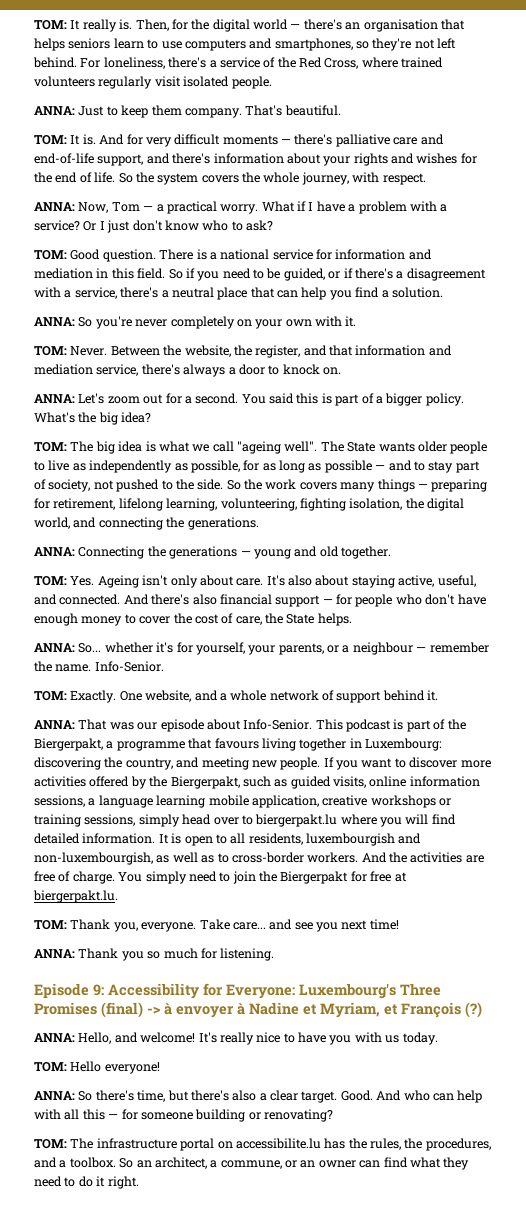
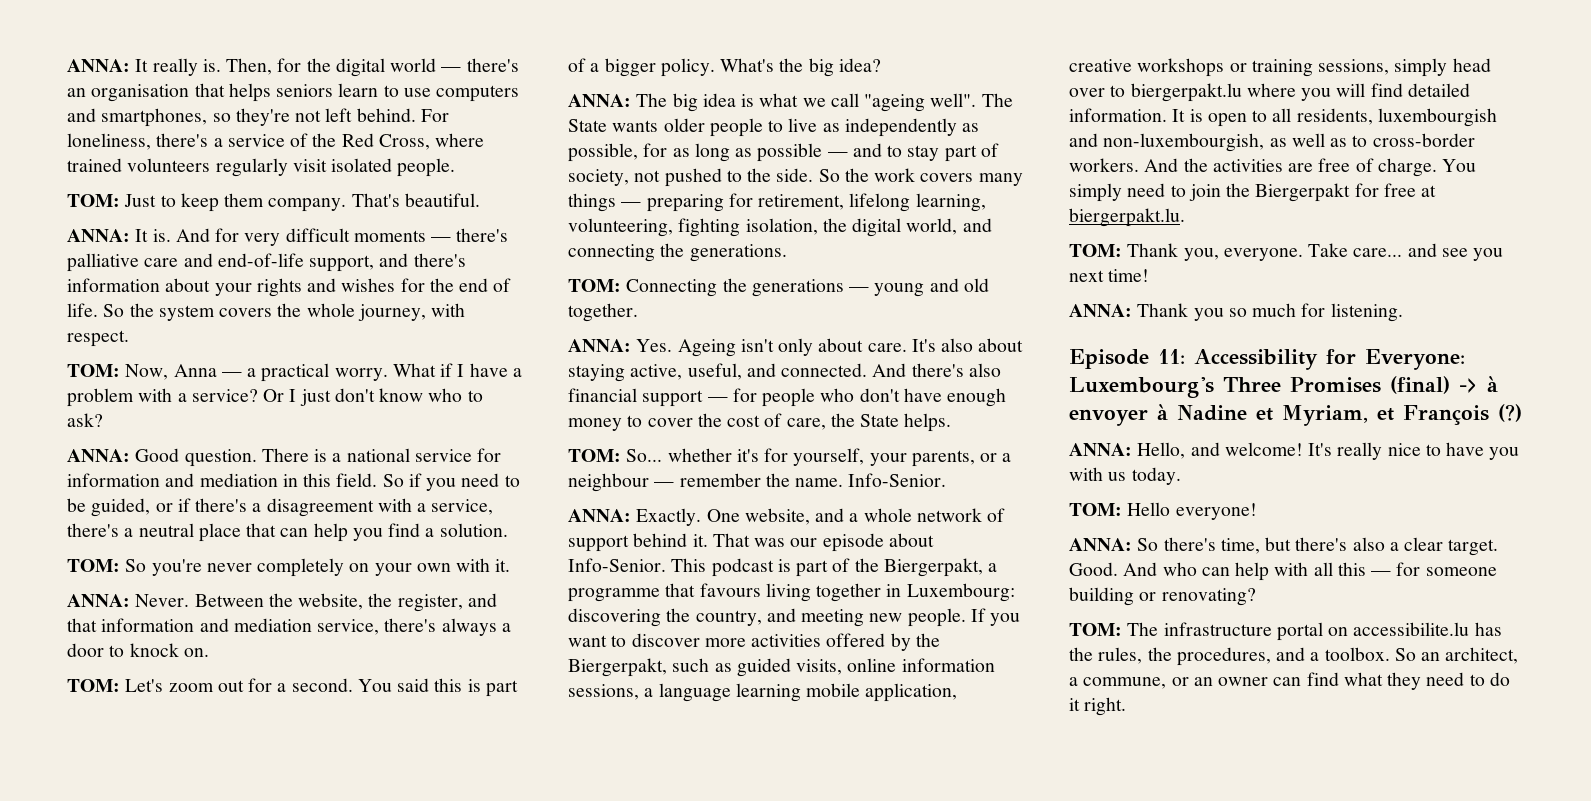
[34,20,67,30] TOM: -> [67,59,130,72] ANNA:
[34,106,75,115] ANNA: -> [67,194,120,207] TOM:
[34,135,67,145] TOM: -> [67,229,130,242] ANNA:
[34,202,140,213] ANNA: Now, Tom -> [67,364,217,380] TOM: Now, Anna
[34,250,67,260] TOM: -> [67,449,130,462] ANNA:
[34,317,75,326] ANNA: -> [67,559,120,572] TOM:
[34,346,67,356] TOM: -> [67,594,130,607] ANNA:
[34,394,75,403] ANNA: -> [67,679,120,692] TOM:
[34,442,67,452] TOM: -> [568,94,631,107] ANNA:
[34,547,75,556] ANNA: -> [568,279,621,292] TOM:
[34,576,67,586] TOM: -> [568,339,631,352] ANNA:
[34,643,75,652] ANNA: -> [568,449,621,462] TOM:
[34,691,67,701] TOM: -> [568,509,631,522] ANNA:
[34,720,75,729] // ANNA: -> (708, 540) none
[93,984,104,996] 9: -> [1158,349,1185,364] 11:

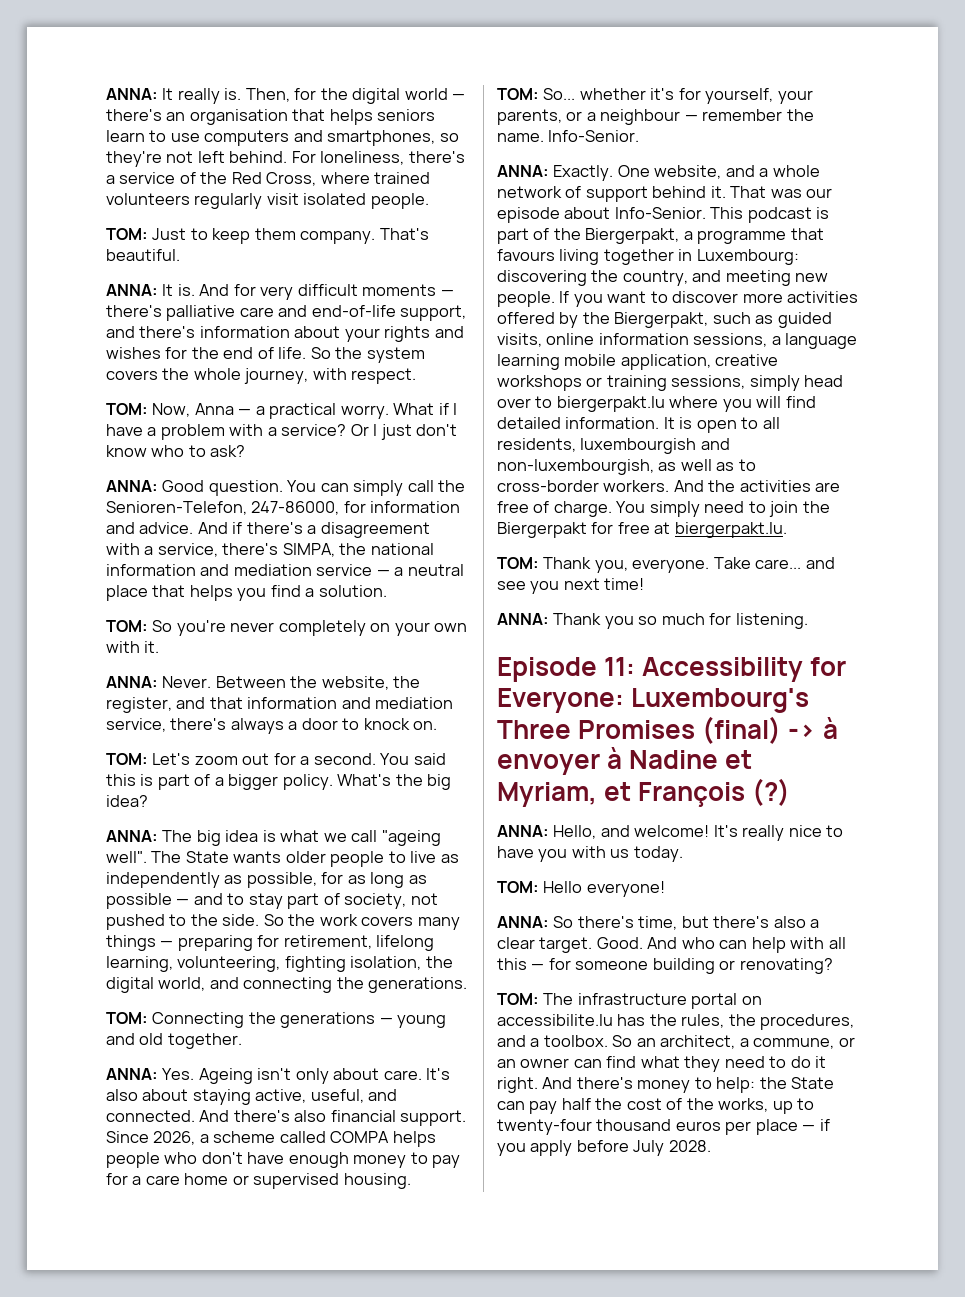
[261,448,502,462] [67,473,520,491] [67,498,173,517] There is a national service for information and mediation in this field. So if you need to be guided, or -> [287,480,466,496] [106,501,461,515] [106,522,228,534] You can simply call the Senioren-Telefon, 247-86000, for information and advice. And
(119, 530) none -> [282,543,434,557] [106,564,390,576] SIMPA, the national information and mediation service —
[280,523,348,542] can help -> [189,585,233,601] helps
[642,388,757,407] support — for -> [400,1110,467,1126] [106,1131,436,1147] support. Since 2026, a scheme called COMPA helps
[647,413,952,432] cover the cost of care, the State helps. -> [432,1155,461,1168] [106,1173,411,1189] pay for a care home or supervised housing.
(1127, 706) none -> [542,1077,835,1093] [497,1098,815,1114] [497,1119,830,1135] [497,1140,711,1156] And there's money to help: the State can pay half the cost of the works, up to twenty-four thousand euros per place — if you apply before July 2028.

